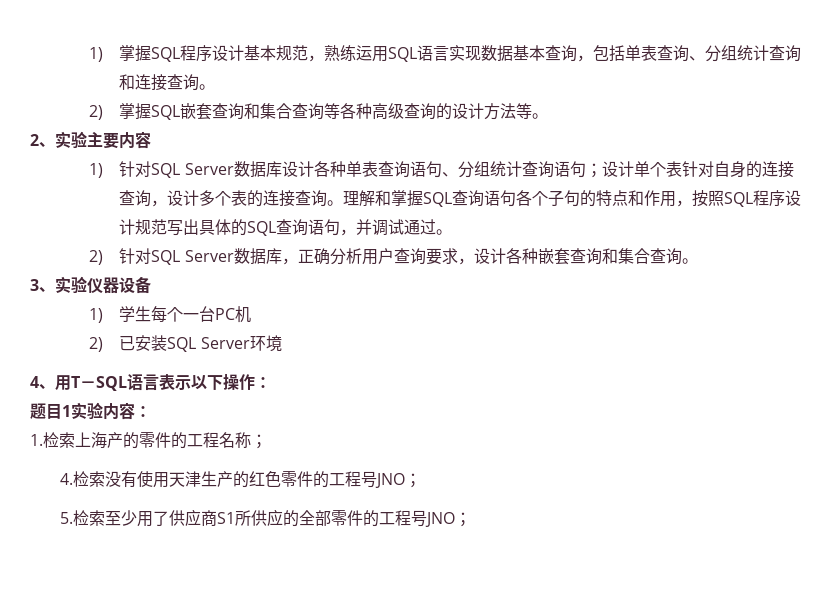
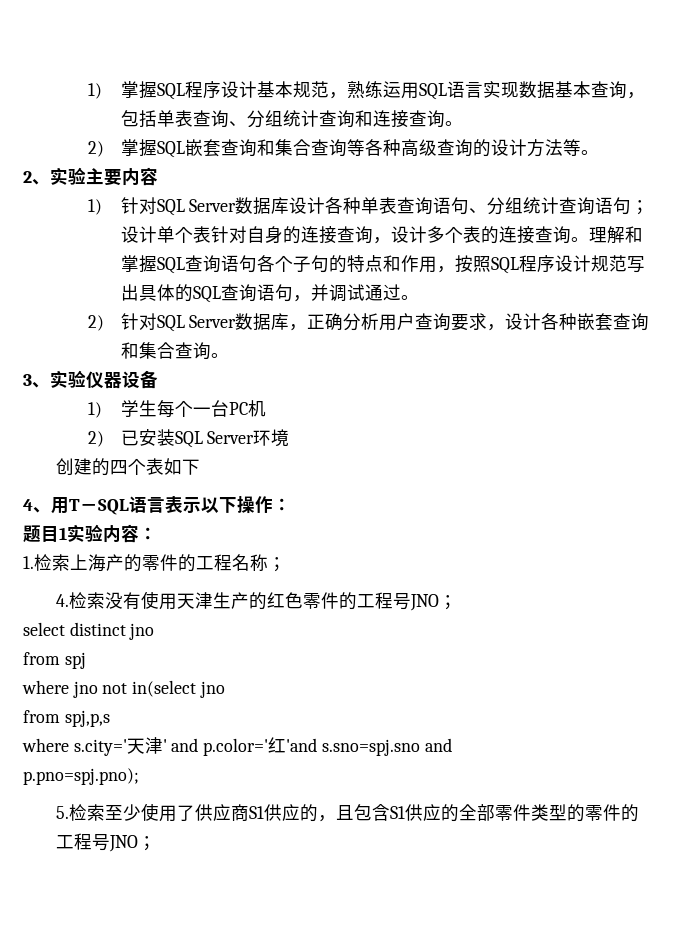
(282, 343) none -> [55,458,200,476] // 创建的四个表如下
(421, 480) none -> [23,622,155,640] [23,652,86,669] [22,680,225,698] [23,710,110,727] [22,737,452,756] [23,768,139,785] // select distinct jno // from spj // where jno not in(select jno // from spj,p,s // where s.city='天津' and p.color='红'and s.sno=spj.sno and // p.pno=spj.pno);
(137, 518) none -> [140,803,159,821] 使
[234,510,251,526] 所 -> [263,804,405,822] 供应的，且包含S1
(363, 518) none -> [530,804,621,822] 类型的零件

